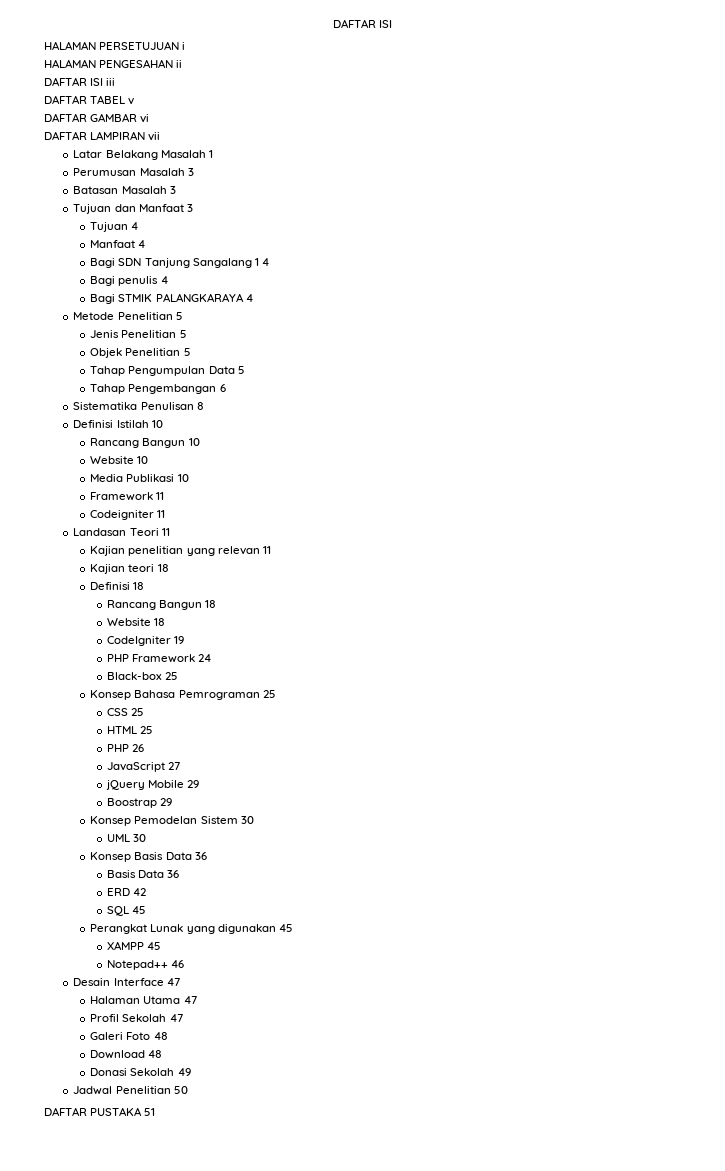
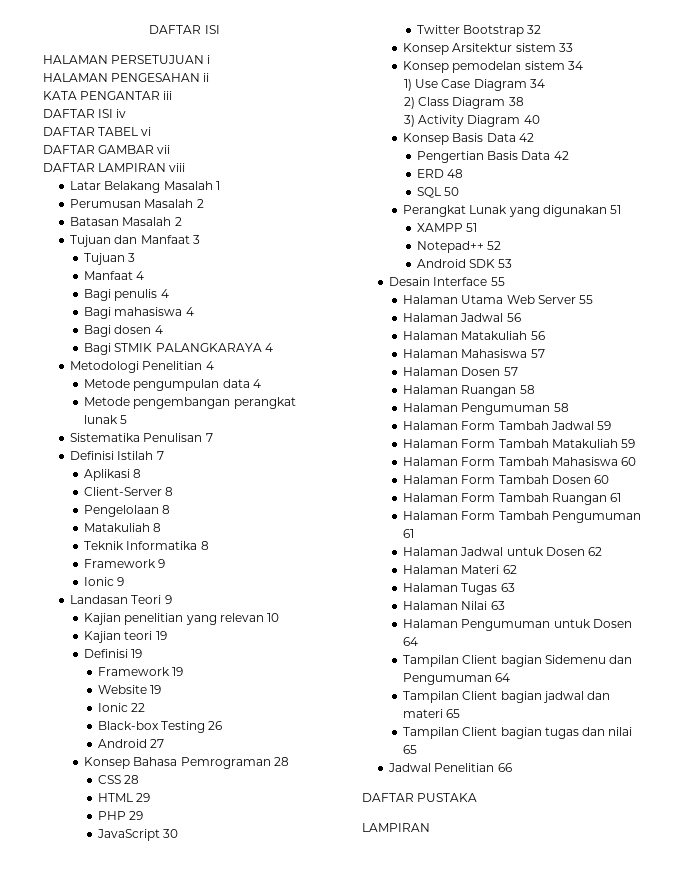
[44,77,104,86] DAFTAR ISI -> [43,91,161,100] KATA PENGANTAR
(116, 82) none -> [43,109,127,118] // DAFTAR ISI iv
[128,98,135,105] v -> [141,127,152,136] vi
[140,114,150,123] vi -> [157,145,171,154] vii
[148,132,161,141] vii -> [169,163,186,172] viii
[187,168,194,176] 3 -> [196,199,204,208] 2
[169,186,176,194] 3 -> [174,217,182,226] 2
[131,222,139,230] 4 -> [128,253,136,262] 3
[118,258,269,268] [90,276,168,286] [90,293,253,304] [73,312,183,320] [90,330,187,338] [90,348,191,358] [90,366,245,376] [90,384,226,394] SDN Tanjung Sangalang 1 4 // Bagi penulis 4 // Bagi STMIK PALANGKARAYA 4 // Metode Penelitian 5 // Jenis Penelitian 5 // Objek Penelitian 5 // Tahap Pengumpulan Data 5 // Tahap Pengembangan 6 -> [114,289,169,301] [84,307,194,319] [84,325,163,337] [84,343,273,355] [70,361,214,373] [84,379,261,391] [84,397,296,409] [84,415,128,424] penulis 4 // Bagi mahasiswa 4 // Bagi dosen 4 // Bagi STMIK PALANGKARAYA 4 // Metodologi Penelitian 4 // Metode pengumpulan data 4 // Metode pengembangan perangkat lunak 5
[196,402,204,410] 8 -> [205,433,213,442] 7
[151,420,163,428] [90,438,200,448] [90,456,149,464] [90,474,189,482] [90,492,165,501] [90,510,166,520] 10 // Rancang Bangun 10 // Website 10 // Media Publikasi 10 // Framework 11 // Codeigniter 11 -> [156,451,164,460] [84,469,142,481] [84,487,174,496] [84,505,171,517] [84,523,162,532] [84,541,209,550] [84,559,166,568] [84,577,125,586] 7 // Aplikasi 8 // Client-Server 8 // Pengelolaan 8 // Matakuliah 8 // Teknik Informatika 8 // Framework 9 // Ionic 9
[161,528,170,536] 11 -> [164,595,172,604] 9
[262,546,271,554] 11 -> [267,613,280,622] 10
[157,564,169,572] [90,582,145,590] [107,600,217,610] [107,618,166,626] [107,636,185,646] [107,654,212,663] [107,672,179,680] 18 // Definisi 18 // Rancang Bangun 18 // Website 18 // CodeIgniter 19 // PHP Framework 24 // Black-box 25 -> [155,631,167,640] [84,649,143,658] [98,667,184,676] [98,685,162,694] [98,703,146,712] [98,721,223,733] [98,739,165,748] 19 // Definisi 19 // Framework 19 // Website 19 // Ionic 22 // Black-box Testing 26 // Android 27
[262,690,276,698] 25 -> [273,757,289,766] 28
[131,708,145,716] 25 -> [124,775,140,784] 28
[140,726,154,734] [107,744,145,752] 25 // PHP 26 -> [136,793,151,802] [98,811,144,820] 29 // PHP 29
[168,762,181,770] [106,780,200,790] [107,798,173,808] [90,816,254,826] [107,834,147,842] 27 // jQuery Mobile 29 // Boostrap 29 // Konsep Pemodelan Sistem 30 // UML 30 -> [163,829,179,838] [417,25,542,37] [403,43,573,55] [403,61,583,73] [403,79,545,91] [403,97,524,109] [403,115,540,127] 30 // Twitter Bootstrap 32 // Konsep Arsitektur sistem 33 // Konsep pemodelan sistem 34 // 1) Use Case Diagram 34 // 2) Class Diagram 38 // 3) Activity Diagram 40
[194,852,207,860] [107,870,180,878] 36 // Basis Data 36 -> [518,133,534,142] [417,151,569,163] 42 // Pengertian Basis Data 42
[133,888,147,896] 42 -> [447,169,464,178] 48
[132,906,147,914] 45 -> [444,187,460,196] 50
[278,924,293,932] 45 -> [610,205,622,214] 51
[147,942,162,950] 45 -> [466,223,478,232] 51
[171,960,185,968] 46 -> [487,241,502,250] [417,259,513,268] 52 // Android SDK 53
[166,978,180,986] 47 -> [490,277,505,286] 55
[183,996,197,1004] [90,1014,183,1022] [90,1032,168,1040] [90,1050,163,1059] [90,1068,191,1076] 47 // Profil Sekolah 47 // Galeri Foto 48 // Download 48 // Donasi Sekolah 49 -> [506,295,594,304] [403,313,521,322] [403,331,545,340] [403,349,545,358] [403,367,518,376] [403,385,535,397] [403,403,569,415] [403,421,612,430] [403,439,636,448] [403,457,637,466] [403,475,610,484] [403,493,622,505] [403,511,641,523] [403,529,415,538] [403,547,603,556] [403,565,517,574] [403,583,515,595] [403,601,505,610] [403,619,632,631] [403,637,419,646] [403,655,633,667] [403,673,511,685] [403,691,611,703] [403,709,461,718] [403,727,633,739] [403,745,418,754] Web Server 55 // Halaman Jadwal 56 // Halaman Matakuliah 56 // Halaman Mahasiswa 57 // Halaman Dosen 57 // Halaman Ruangan 58 // Halaman Pengumuman 58 // Halaman Form Tambah Jadwal 59 // Halaman Form Tambah Matakuliah 59 // Halaman Form Tambah Mahasiswa 60 // Halaman Form Tambah Dosen 60 // Halaman Form Tambah Ruangan 61 // Halaman Form Tambah Pengumuman 61 // Halaman Jadwal untuk Dosen 62 // Halaman Materi 62 // Halaman Tugas 63 // Halaman Nilai 63 // Halaman Pengumuman untuk Dosen 64 // Tampilan Client bagian Sidemenu dan Pengumuman 64 // Tampilan Client bagian jadwal dan materi 65 // Tampilan Client bagian tugas dan nilai 65
[173,1086,188,1094] 50 -> [497,763,512,772] 66
[144,1108,156,1116] 51 -> [362,823,430,832] // LAMPIRAN

